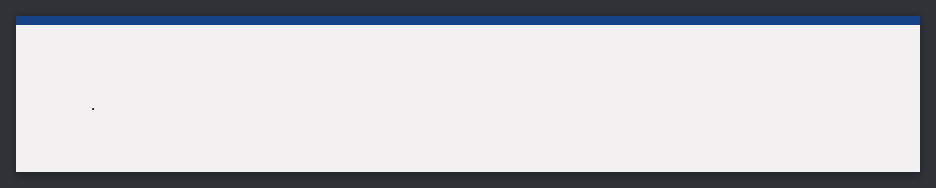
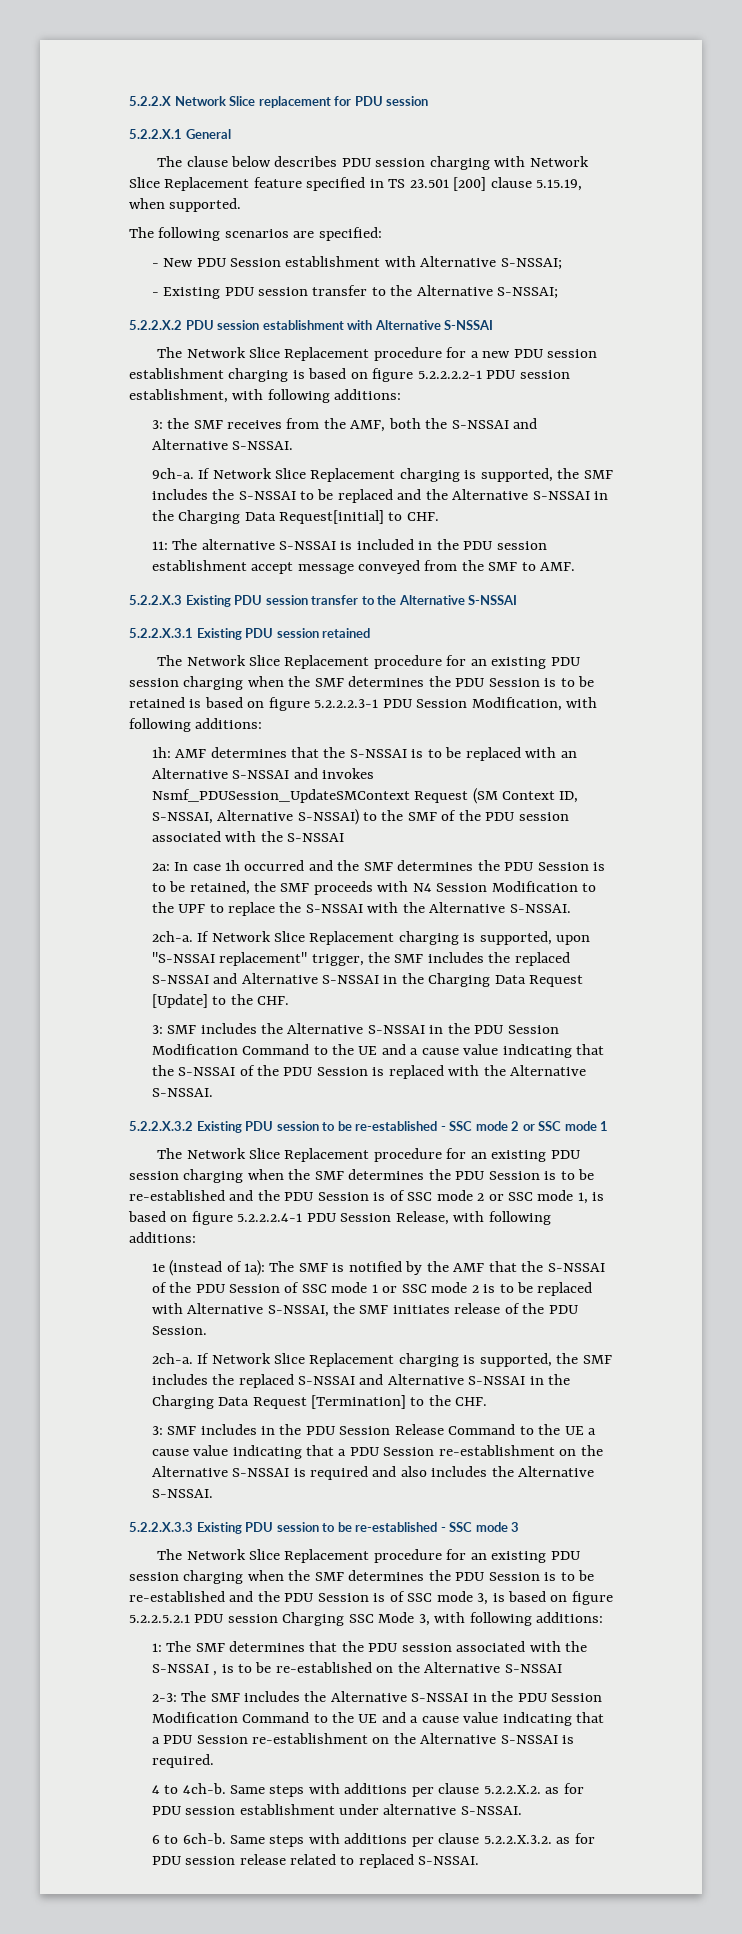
[90,108,95,110] . -> [129,96,429,108] [129,129,231,139] [157,156,589,170] [129,177,583,191] [129,198,242,212] [129,227,382,241] [151,256,562,270] [151,285,559,299] [129,320,494,330] [157,347,598,361] [129,368,570,382] [129,389,402,403] [151,418,538,432] [151,439,294,450] [151,468,613,482] [151,489,609,503] [151,510,439,524] [151,539,547,550] [151,560,576,574] [129,595,518,607] [129,628,371,640] [157,655,580,669] [129,676,595,690] [129,697,598,711] [129,718,263,732] [151,747,577,761] [151,768,375,779] [151,788,579,804] [151,809,569,825] [151,831,345,842] [151,860,606,871] [151,881,597,895] [151,902,571,916] [151,931,591,945] [151,952,570,966] [151,973,584,987] [151,994,290,1008] [151,1023,559,1034] [151,1044,605,1058] [151,1065,587,1079] [151,1088,213,1097] [129,1121,609,1133] [157,1148,580,1162] [129,1169,595,1183] [129,1190,605,1204] [128,1211,551,1225] [129,1232,196,1243] [151,1260,605,1276] [151,1282,593,1296] [151,1303,578,1317] [151,1326,207,1335] [151,1353,612,1367] [151,1374,571,1388] [151,1395,488,1409] [151,1424,597,1435] [151,1445,603,1459] [151,1466,595,1480] [151,1489,213,1498] [129,1522,520,1534] [157,1549,580,1563] [129,1570,595,1584] [129,1591,613,1605] [129,1612,604,1626] [151,1641,588,1652] [151,1662,562,1676] [151,1691,603,1702] [151,1712,605,1726] [151,1733,575,1744] [151,1754,214,1768] [151,1783,584,1797] [151,1804,522,1815] [151,1833,595,1847] [151,1854,480,1868] 5.2.2.X Network Slice replacement for PDU session // 5.2.2.X.1 General // The clause below describes PDU session charging with Network Slice Replacement feature specified in TS 23.501 [200] clause 5.15.19, when supported. // The following scenarios are specified: // - New PDU Session establishment with Alternative S-NSSAI; // - Existing PDU session transfer to the Alternative S-NSSAI; // 5.2.2.X.2 PDU session establishment with Alternative S-NSSAI // The Network Slice Replacement procedure for a new PDU session establishment charging is based on figure 5.2.2.2.2-1 PDU session establishment, with following additions: // 3: the SMF receives from the AMF, both the S-NSSAI and Alternative S-NSSAI. // 9ch-a. If Network Slice Replacement charging is supported, the SMF includes the S-NSSAI to be replaced and the Alternative S-NSSAI in the Charging Data Request[initial] to CHF. // 11: The alternative S-NSSAI is included in the PDU session establishment accept message conveyed from the SMF to AMF. // 5.2.2.X.3 Existing PDU session transfer to the Alternative S-NSSAI // 5.2.2.X.3.1 Existing PDU session retained // The Network Slice Replacement procedure for an existing PDU session charging when the SMF determines the PDU Session is to be retained is based on figure 5.2.2.2.3-1 PDU Session Modification, with following additions: // 1h: AMF determines that the S-NSSAI is to be replaced with an Alternative S-NSSAI and invokes Nsmf_PDUSession_UpdateSMContext Request (SM Context ID, S-NSSAI, Alternative S-NSSAI) to the SMF of the PDU session associated with the S-NSSAI // 2a: In case 1h occurred and the SMF determines the PDU Session is to be retained, the SMF proceeds with N4 Session Modification to the UPF to replace the S-NSSAI with the Alternative S-NSSAI. // 2ch-a. If Network Slice Replacement charging is supported, upon "S-NSSAI replacement" trigger, the SMF includes the replaced S-NSSAI and Alternative S-NSSAI in the Charging Data Request [Update] to the CHF. // 3: SMF includes the Alternative S-NSSAI in the PDU Session Modification Command to the UE and a cause value indicating that the S-NSSAI of the PDU Session is replaced with the Alternative S-NSSAI. // 5.2.2.X.3.2 Existing PDU session to be re-established - SSC mode 2 or SSC mode 1 // The Network Slice Replacement procedure for an existing PDU session charging when the SMF determines the PDU Session is to be re-established and the PDU Session is of SSC mode 2 or SSC mode 1, is based on figure 5.2.2.2.4-1 PDU Session Release, with following additions: // 1e (instead of 1a): The SMF is notified by the AMF that the S-NSSAI of the PDU Session of SSC mode 1 or SSC mode 2 is to be replaced with Alternative S-NSSAI, the SMF initiates release of the PDU Session. // 2ch-a. If Network Slice Replacement charging is supported, the SMF includes the replaced S-NSSAI and Alternative S-NSSAI in the Charging Data Request [Termination] to the CHF. // 3: SMF includes in the PDU Session Release Command to the UE a cause value indicating that a PDU Session re-establishment on the Alternative S-NSSAI is required and also includes the Alternative S-NSSAI. // 5.2.2.X.3.3 Existing PDU session to be re-established - SSC mode 3 // The Network Slice Replacement procedure for an existing PDU session charging when the SMF determines the PDU Session is to be re-established and the PDU Session is of SSC mode 3, is based on figure 5.2.2.5.2.1 PDU session Charging SSC Mode 3, with following additions: // 1: The SMF determines that the PDU session associated with the S-NSSAI , is to be re-established on the Alternative S-NSSAI // 2-3: The SMF includes the Alternative S-NSSAI in the PDU Session Modification Command to the UE and a cause value indicating that a PDU Session re-establishment on the Alternative S-NSSAI is required. // 4 to 4ch-b. Same steps with additions per clause 5.2.2.X.2. as for PDU session establishment under alternative S-NSSAI. // 6 to 6ch-b. Same steps with additions per clause 5.2.2.X.3.2. as for PDU session release related to replaced S-NSSAI.

